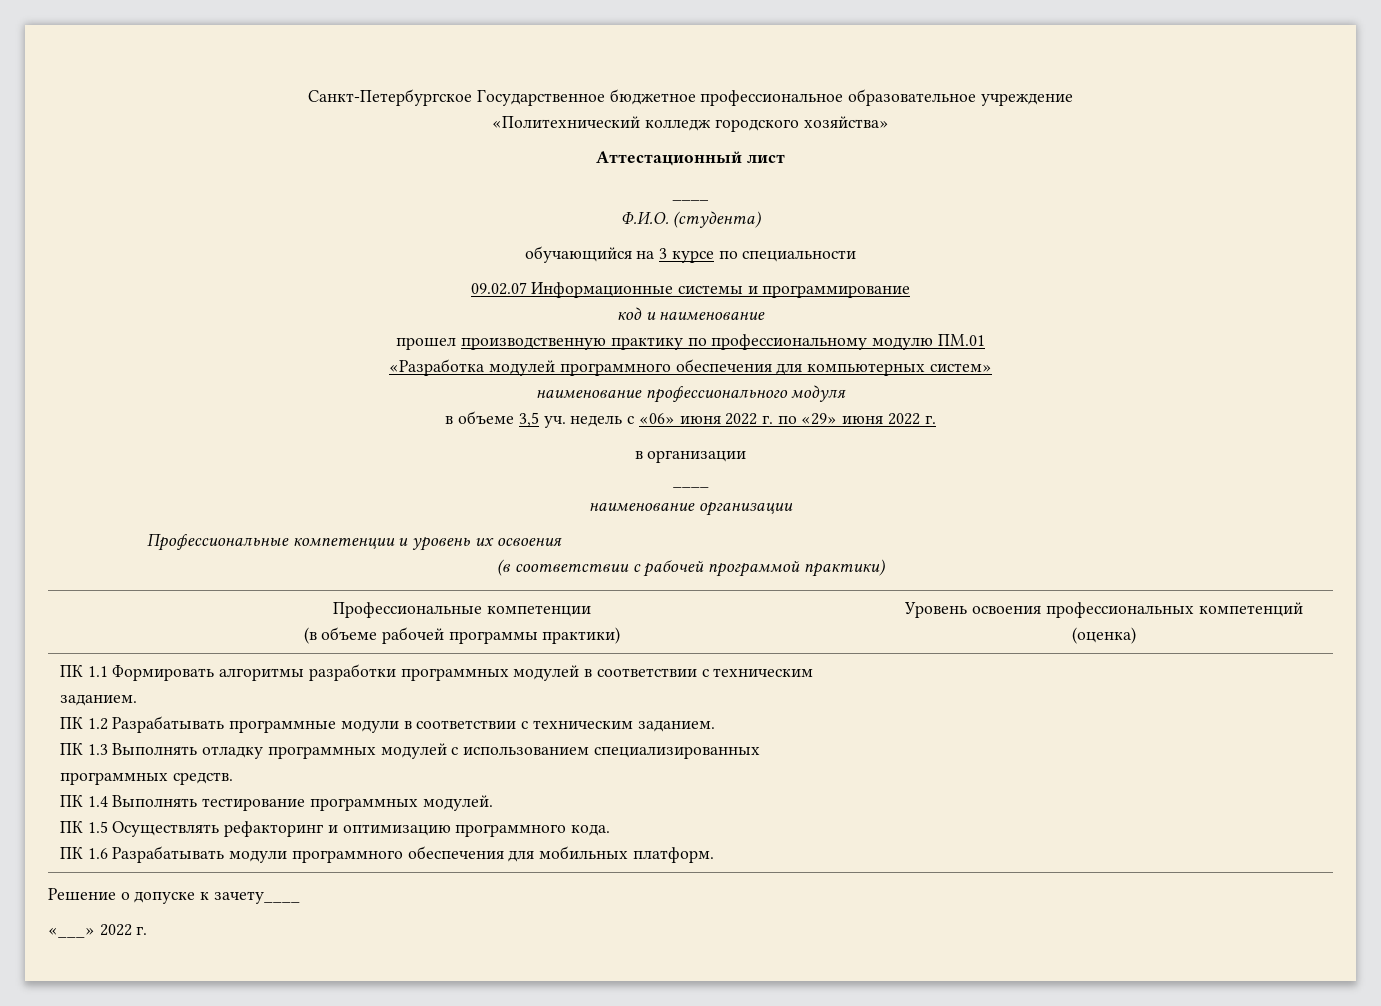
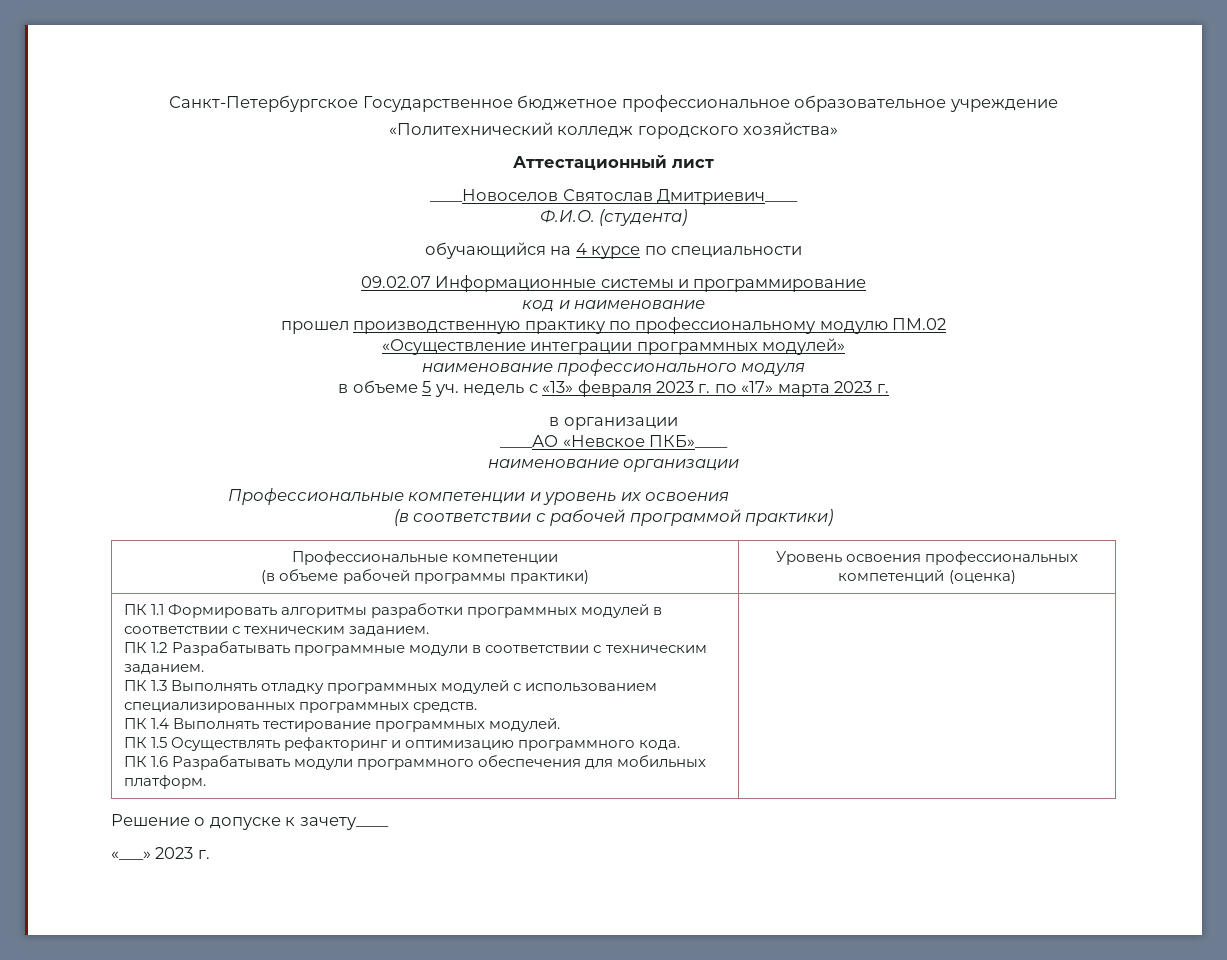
[671,198,709,201] ____ -> [430,189,798,205] ____Новоселов Святослав Дмитриевич____
[659,248,668,259] 3 -> [575,243,587,255] 4
[937,334,985,346] [389,359,992,376] ПМ.01 // «Разработка модулей программного обеспечения для компьютерных систем» -> [892,318,947,330] [381,338,846,355] ПМ.02 // «Осуществление интеграции программных модулей»
[518,412,539,427] 3,5 -> [422,381,432,393] 5
[638,413,920,425] «06» июня 2022 г. по «29» июня 2022 -> [542,380,873,397] «13» февраля 2023 г. по «17» марта 2023
[672,485,709,488] ____ -> [500,435,728,448] ____АО «Невское ПКБ»____
[99,924,132,936] 2022 -> [155,847,194,859] 2023

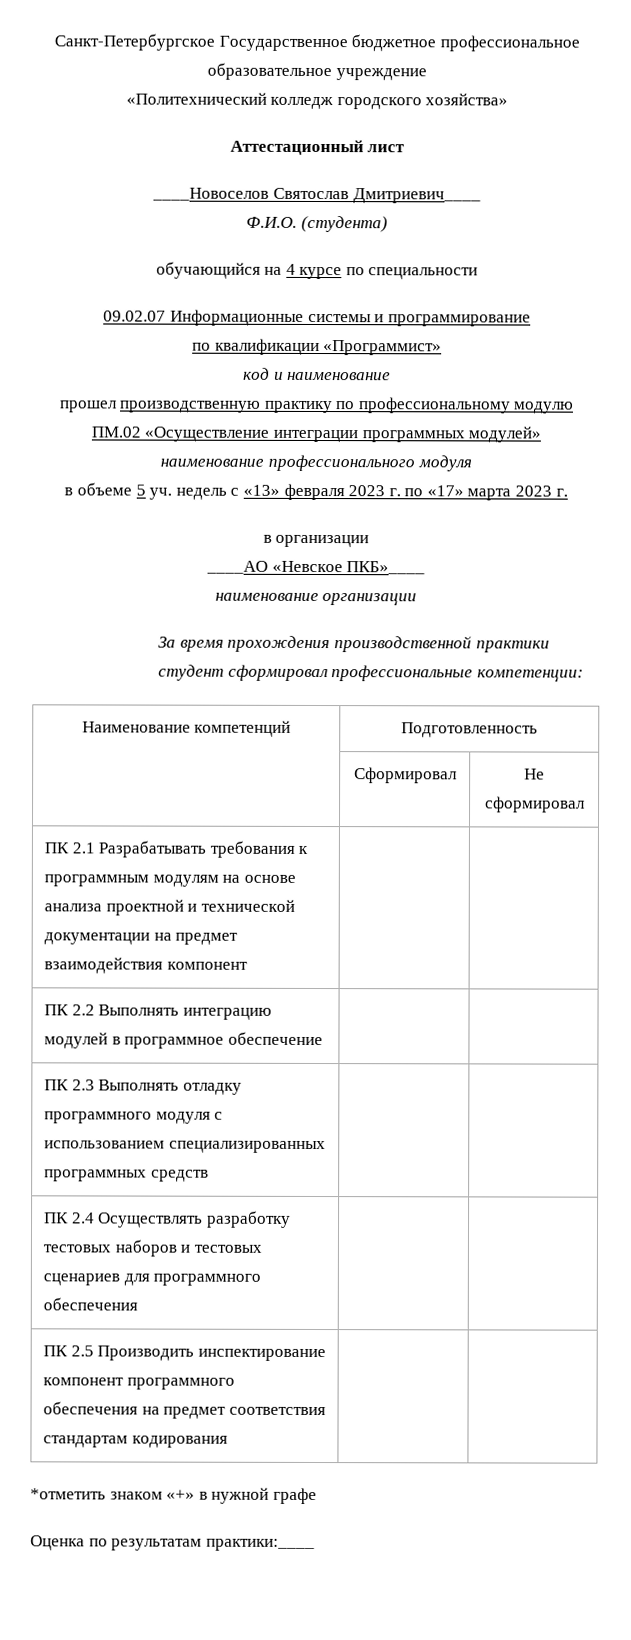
(867, 285) none -> [191,338,443,356] // по квалификации «Программист»
(947, 324) // -> (141, 432) none
[227,488,730,505] [393,509,834,526] [291,551,559,565] [261,569,589,584] [775,551,1079,565] [838,570,1016,584] [124,603,663,618] [124,626,430,636] [124,641,707,656] [124,664,205,674] [124,680,658,694] [124,702,478,713] [124,718,561,732] [124,737,681,751] [124,755,707,770] [124,775,207,789] [111,814,389,830] [111,847,210,860] Профессиональные компетенции и уровень их освоения // (в соответствии с рабочей программой практики) // Профессиональные компетенции // (в объеме рабочей программы практики) | Уровень освоения профессиональных компетенций (оценка) // ПК 1.1 Формировать алгоритмы разработки программных модулей в соответствии с техническим заданием. // ПК 1.2 Разрабатывать программные модули в соответствии с техническим заданием. // ПК 1.3 Выполнять отладку программных модулей с использованием специализированных программных средств. // ПК 1.4 Выполнять тестирование программных модулей. // ПК 1.5 Осуществлять рефакторинг и оптимизацию программного кода. // ПК 1.6 Разрабатывать модули программного обеспечения для мобильных платформ. | // Решение о допуске к зачету____ // «___» 2023 г. -> [158,635,550,653] [158,664,584,682] [81,720,292,737] [401,722,538,738] [353,767,458,784] [524,768,545,780] [484,796,586,813] [44,840,309,858] [44,874,296,887] [44,899,295,916] [44,932,239,945] [44,957,248,974] [44,1004,272,1020] [44,1031,323,1049] [44,1079,242,1095] [44,1111,224,1124] [44,1140,326,1154] [44,1169,209,1182] [44,1210,291,1228] [43,1239,262,1257] [43,1273,262,1286] [43,1297,139,1311] [43,1345,326,1362] [43,1377,235,1390] [43,1401,326,1419] [43,1435,228,1448] [30,1487,317,1505] [30,1535,315,1551] За время прохождения производственной практики студент сформировал профессиональные компетенции: // Наименование компетенций | Подготовленность // | Сформировал | Не сформировал // ПК 2.1 Разрабатывать требования к программным модулям на основе анализа проектной и технической документации на предмет взаимодействия компонент | | // ПК 2.2 Выполнять интеграцию модулей в программное обеспечение | | // ПК 2.3 Выполнять отладку программного модуля с использованием специализированных программных средств | | // ПК 2.4 Осуществлять разработку тестовых наборов и тестовых сценариев для программного обеспечения | | // ПК 2.5 Производить инспектирование компонент программного обеспечения на предмет соответствия стандартам кодирования | | // *отметить знаком «+» в нужной графе // Оценка по результатам практики:____

